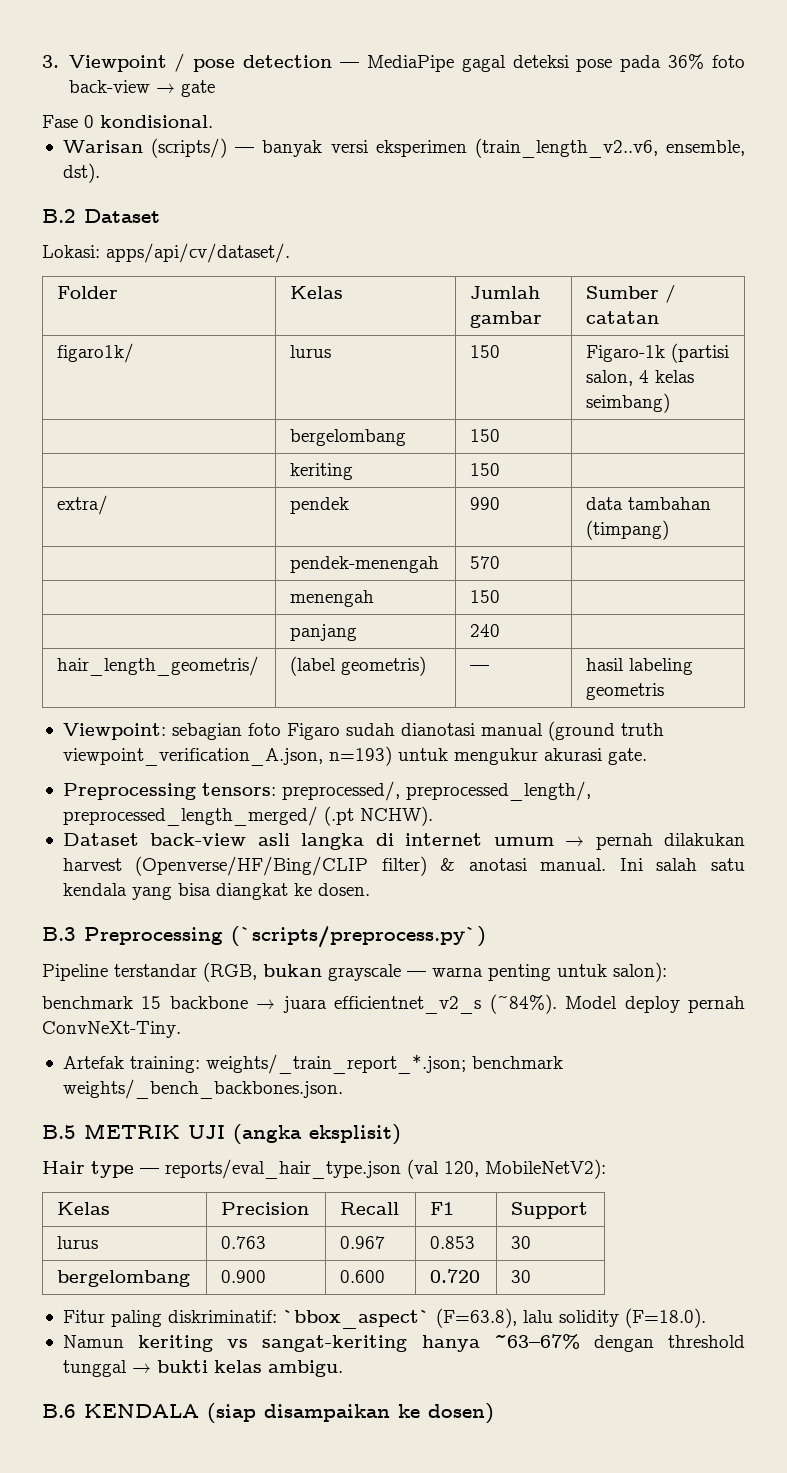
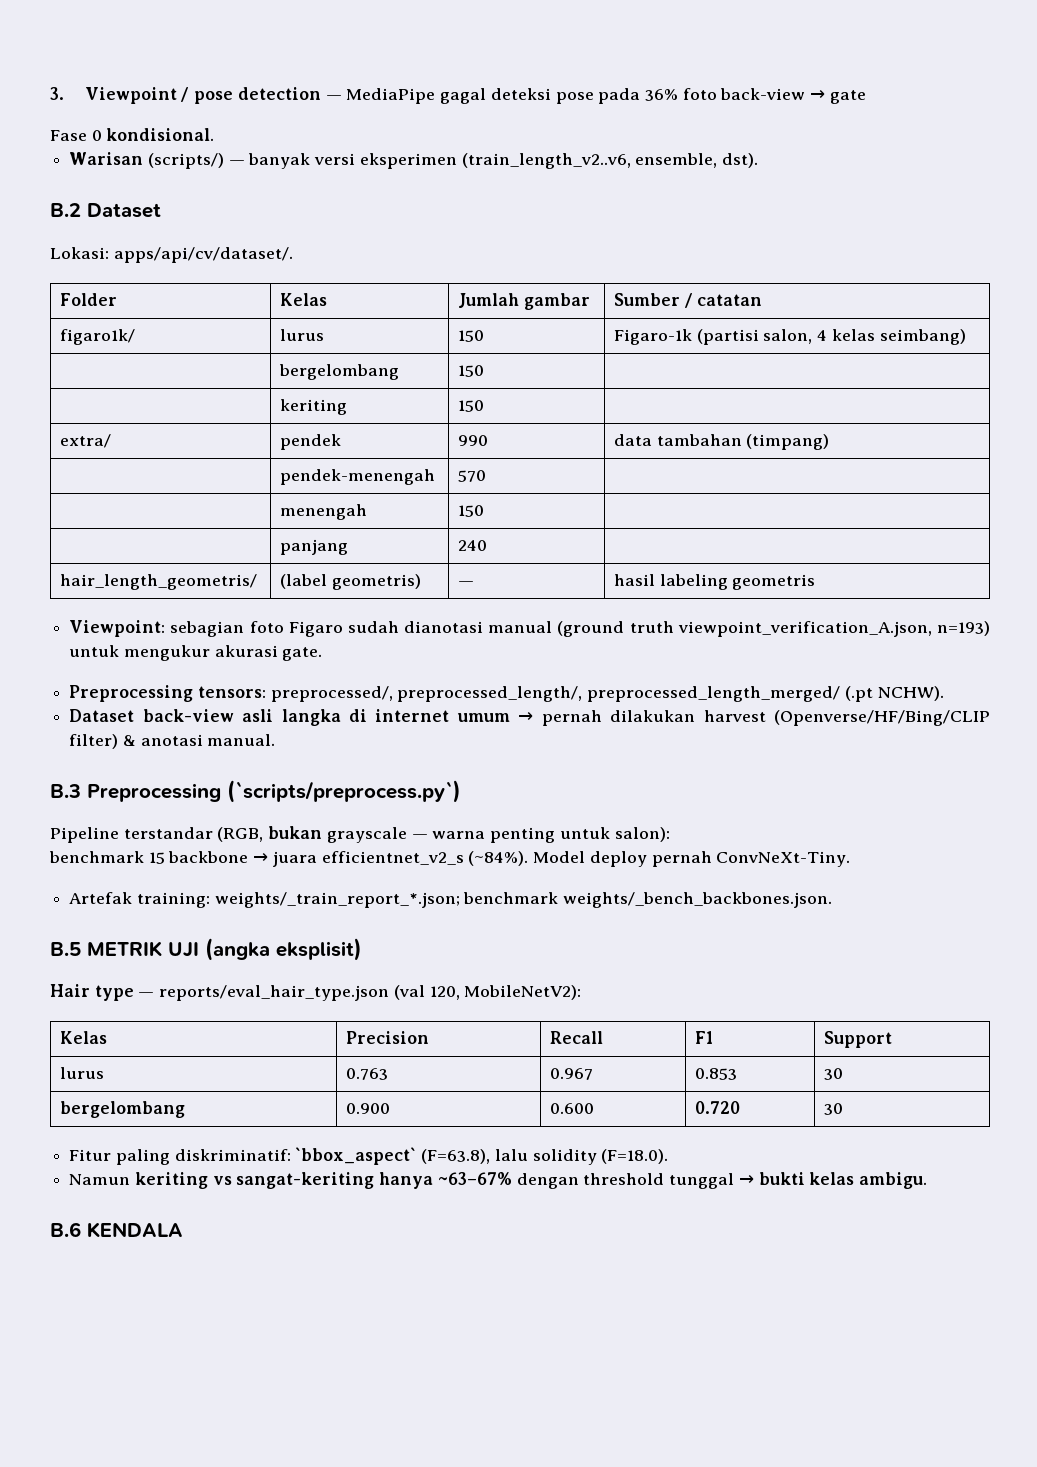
[619,858,746,871] [62,883,370,900] Ini salah satu kendala yang bisa diangkat ke dosen. -> (276, 740) none
[207,1403,494,1424] (siap disampaikan ke dosen) -> (183, 1230) none

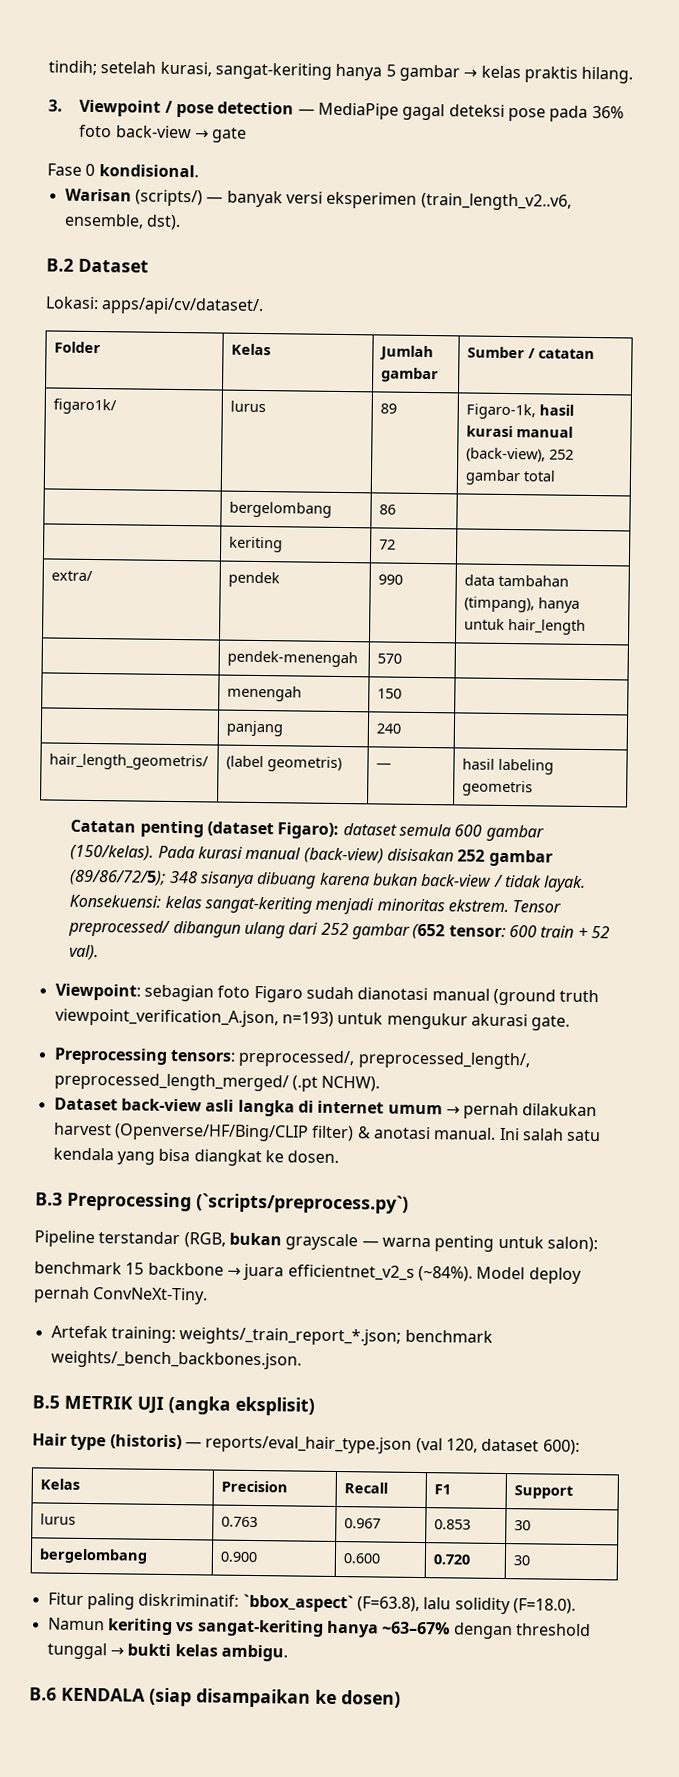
(50, 93) none -> [48,60,634,84] tindih; setelah kurasi, sangat-keriting hanya 5 gambar → kelas praktis hilang. //
[457,330,484,342] [613,329,966,345] [278,364,399,380] [457,365,484,377] 150 | Figaro-1k (partisi salon, 4 kelas seimbang) // | bergelombang | 150 -> [380,403,398,414] [466,403,575,420] [466,425,574,438] [466,447,575,463] [465,469,557,486] [229,501,333,518] [379,504,397,515] 89 | Figaro-1k, hasil kurasi manual (back-view), 252 gambar total // | bergelombang | 86
[457,400,484,412] 150 -> [379,539,397,550] 72
[746,434,830,450] (timpang) -> [464,596,581,613] [464,618,587,635] (timpang), hanya untuk hair_length
(816, 582) none -> [70,819,544,842] [70,844,553,867] [70,869,587,892] [69,894,562,915] [68,919,611,940] [69,944,100,961] // Catatan penting (dataset Figaro): dataset semula 600 gambar (150/kelas). Pada kurasi manual (back-view) disisakan 252 gambar (89/86/72/5); 348 sisanya dibuang karena bukan back-view / tidak layak. Konsekuensi: kelas sangat-keriting menjadi minoritas ekstrem. Tensor preprocessed/ dibangun ulang dari 252 gambar (652 tensor: 600 train + 52 val).
(276, 740) none -> [498,1127,602,1142] [52,1147,340,1167] Ini salah satu kendala yang bisa diangkat ke dosen.
(134, 993) none -> [109,1434,182,1450] (historis)
[464,985,582,1000] MobileNetV2): -> [481,1438,580,1455] dataset 600):
(183, 1230) none -> [149,1687,401,1708] (siap disampaikan ke dosen)

